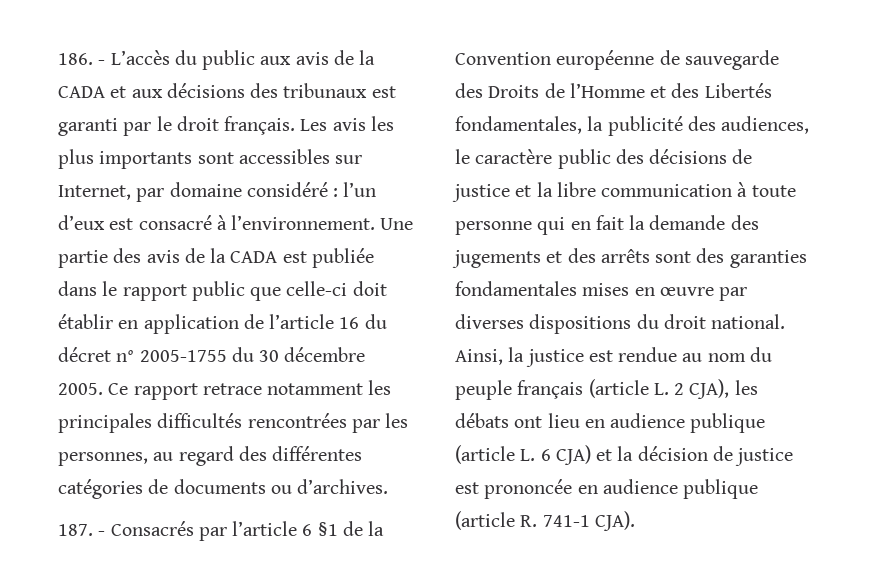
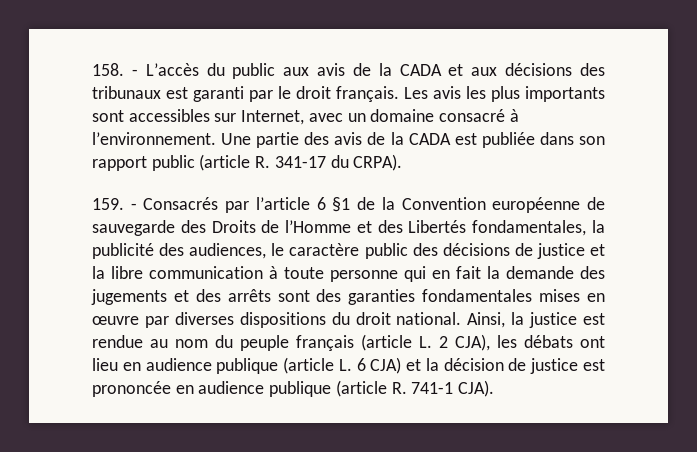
[58,53,93,65] 186. -> [92,63,124,76] 158.
[136,182,377,202] [58,215,134,230] par domaine considéré : l’un d’eux est -> [308,109,435,122] avec un domaine
[102,281,118,296] le -> [578,136,605,145] son
[250,281,387,301] [58,314,387,334] [58,347,366,362] [58,380,392,400] [58,413,409,433] [58,446,363,466] [58,479,389,499] [58,524,93,536] que celle-ci doit établir en application de l’article 16 du décret n° 2005-1755 du 30 décembre 2005. Ce rapport retrace notamment les principales difficultés rencontrées par les personnes, au regard des différentes catégories de documents ou d’archives. // 187. -> [199,154,403,171] [92,198,124,210] (article R. 341-17 du CRPA). // 159.

